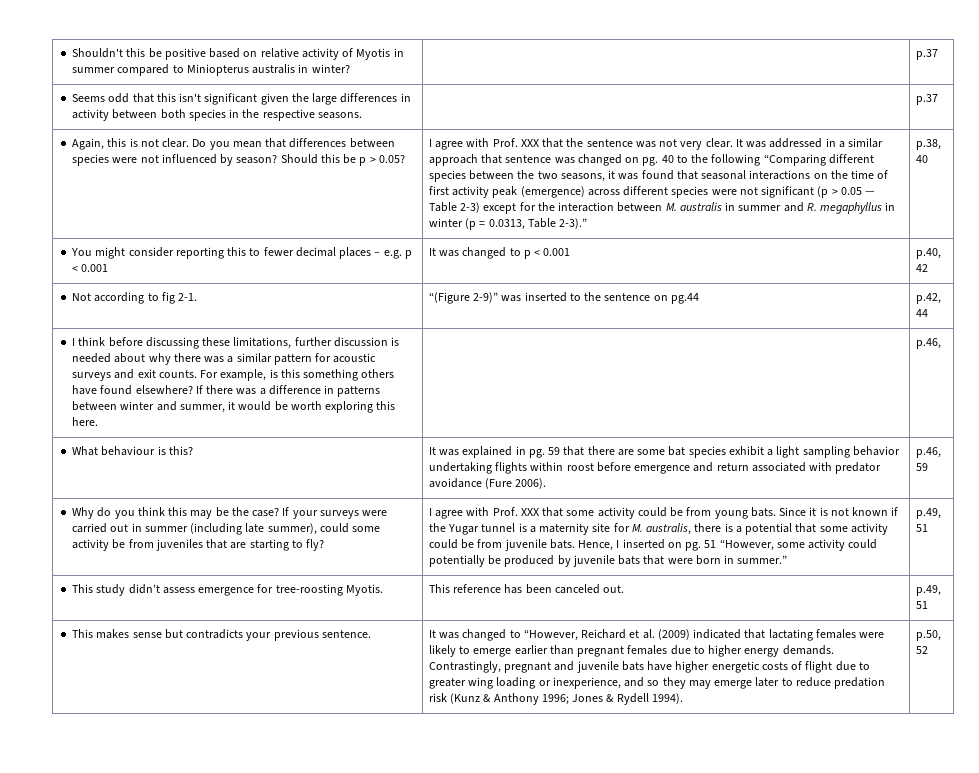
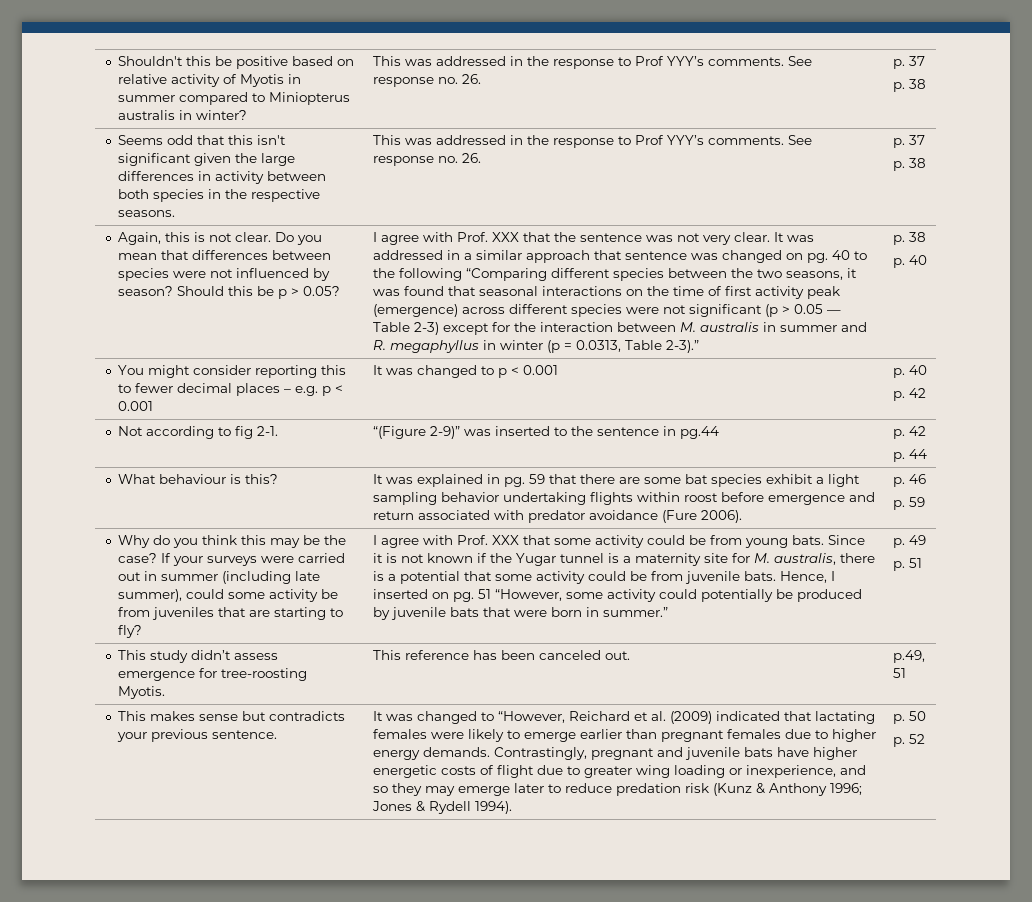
[915,49,938,60] | p.37 -> [372,56,812,69] [372,74,481,87] [892,56,925,69] [892,79,926,92] This was addressed in the response to Prof YYY’s comments. See response no. 26. | p. 37 // p. 38
[915,94,938,105] | p.37 -> [372,135,812,148] [372,153,481,166] [892,135,925,148] [892,158,926,171] This was addressed in the response to Prof YYY’s comments. See response no. 26. | p. 37 // p. 38
[915,139,941,150] p.38, -> [892,232,926,245] [892,258,905,268] p. 38 // p.
[915,248,941,259] p.40, -> [892,365,927,378] [892,391,905,401] p. 40 // p.
[653,295,668,301] on -> [662,426,676,436] in
[915,293,941,304] [915,309,928,317] [72,337,400,349] [72,353,377,365] [72,369,395,381] [72,385,381,397] [72,401,396,413] [72,417,99,426] [915,338,941,349] p.42, 44 // I think before discussing these limitations, further discussion is needed about why there was a similar pattern for acoustic surveys and exit counts. For example, is this something others have found elsewhere? If there was a difference in patterns between winter and summer, it would be worth exploring this here. | | p.46, -> [892,426,926,439] [892,449,927,462] p. 42 // p. 44
[915,447,941,458] p.46, -> [892,474,926,487] [892,500,905,510] p. 46 // p.
[915,508,941,519] p.49, -> [892,535,926,548] [892,561,905,571] p. 49 // p.
[915,630,941,641] p.50, -> [892,711,926,724] [892,737,905,747] p. 50 // p.

